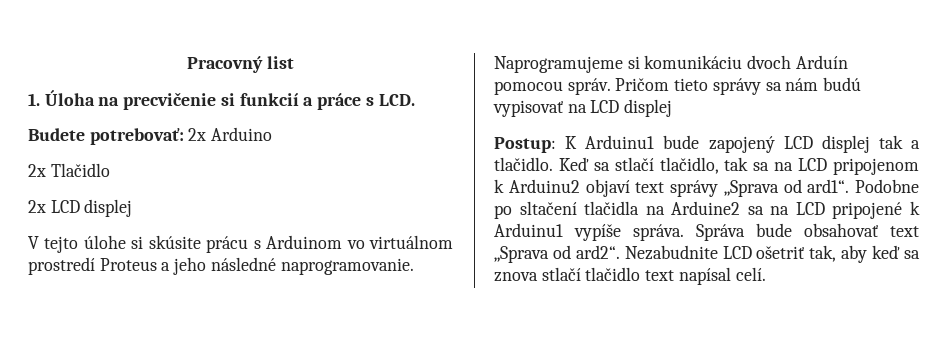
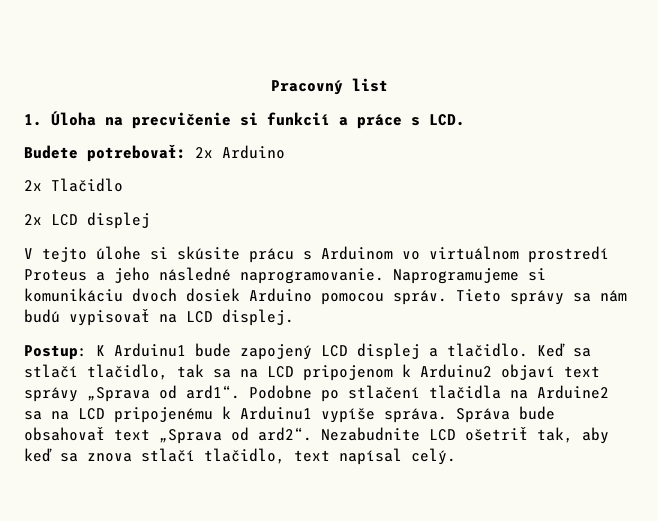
[795,55,848,69] [494,78,709,95] Arduín pomocou správ. Pričom tieto -> [186,288,501,305] dosiek Arduino pomocou správ. Tieto
[624,99,673,117] displej -> [222,309,294,326] displej.
[878,135,903,149] tak -> (420, 351) none
[519,201,577,215] sltačení -> [348,385,420,399] stlačení
[832,202,903,219] pripojené -> [114,407,213,423] pripojenému
[585,267,641,281] tlačidlo -> [204,448,285,464] tlačidlo,
[735,267,766,281] celí. -> [411,448,456,465] celý.

